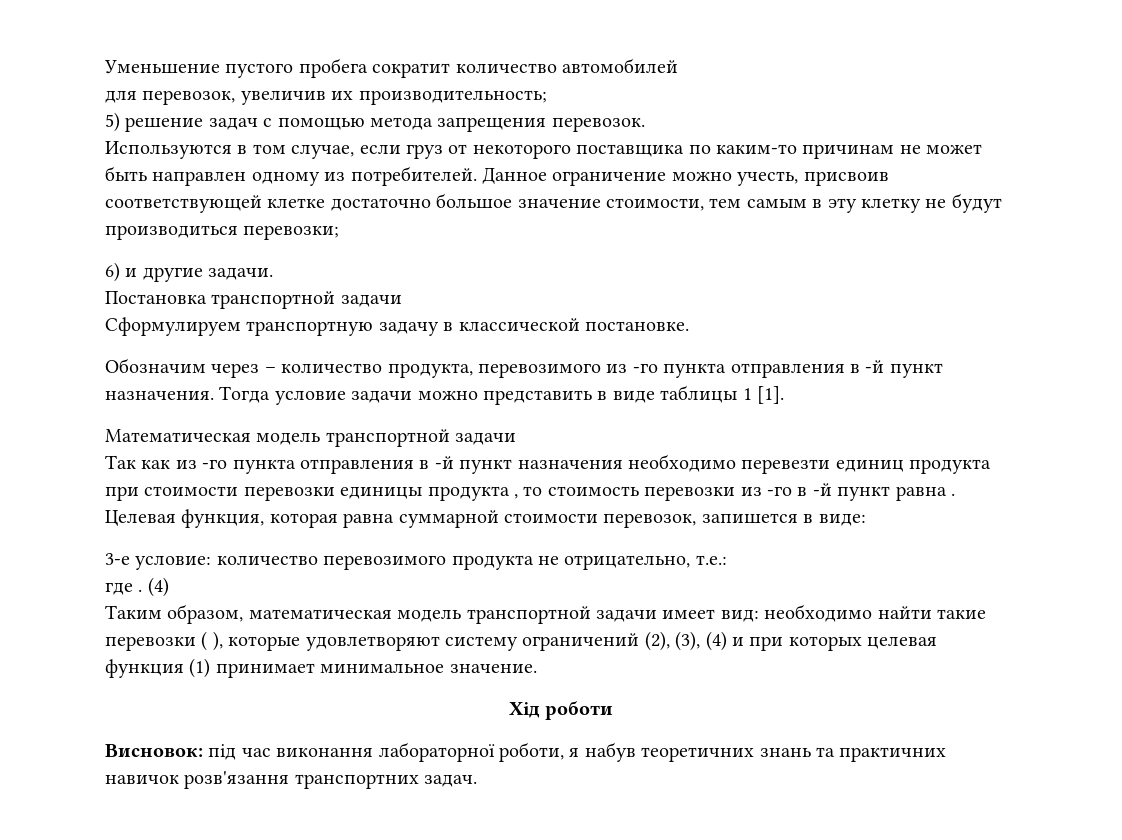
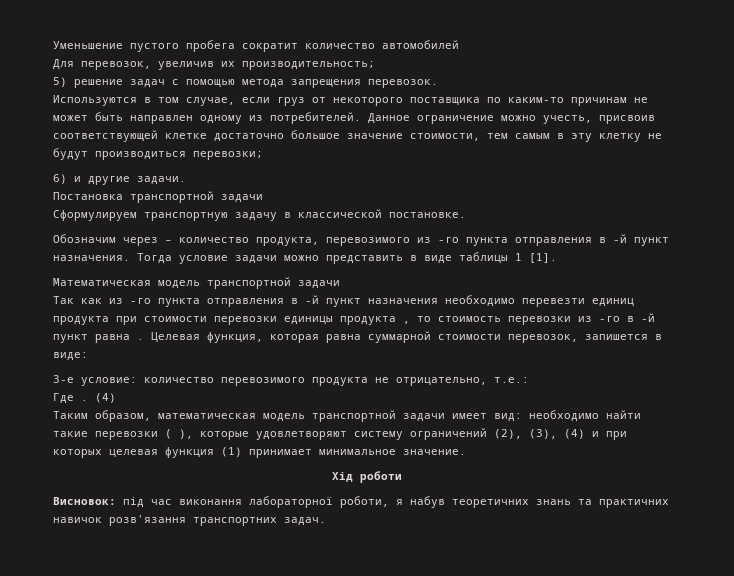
[105,90,137,103] для -> [53,59,74,70] Для
[105,582,133,595] где -> [53,393,74,404] Где

